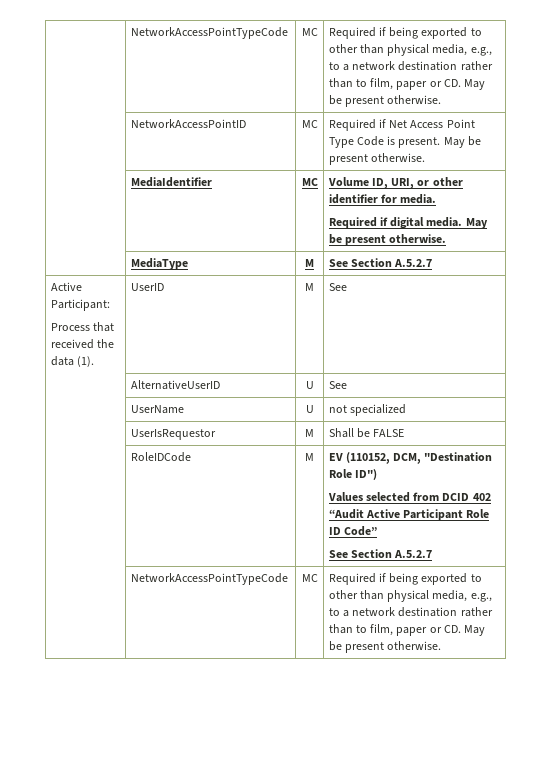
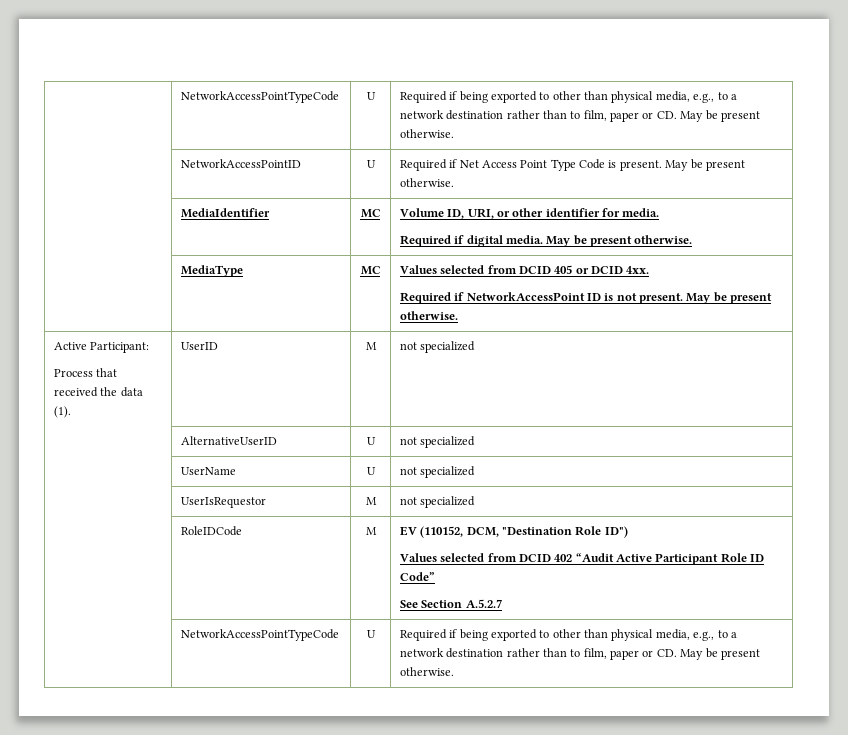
[130,27,288,39] [301,28,318,36] | NetworkAccessPointTypeCode | MC -> [180,91,339,103] [366,92,376,100] | NetworkAccessPointTypeCode | U
[301,120,318,128] MC -> [366,160,376,168] U
[305,259,314,267] [328,258,433,267] M | See Section A.5.2.7 -> [360,266,381,275] [399,265,650,274] [399,292,773,304] [399,311,458,320] MC | Values selected from DCID 405 or DCID 4xx. // Required if NetworkAccessPoint ID is not present. May be present otherwise.
[328,283,347,291] See -> [399,341,476,353] not specialized
[328,381,347,389] See -> [399,436,476,448] not specialized
[328,428,405,438] Shall be FALSE -> [399,496,476,508] not specialized
[301,574,318,582] MC -> [366,630,376,638] U

